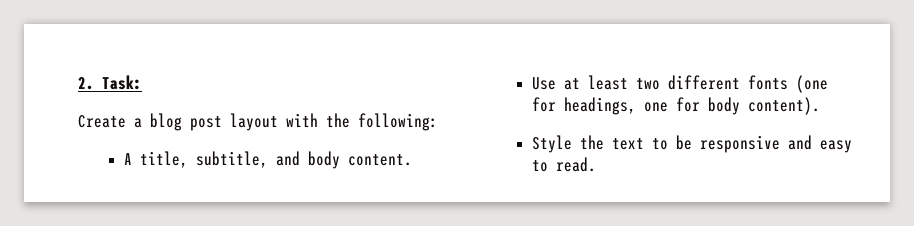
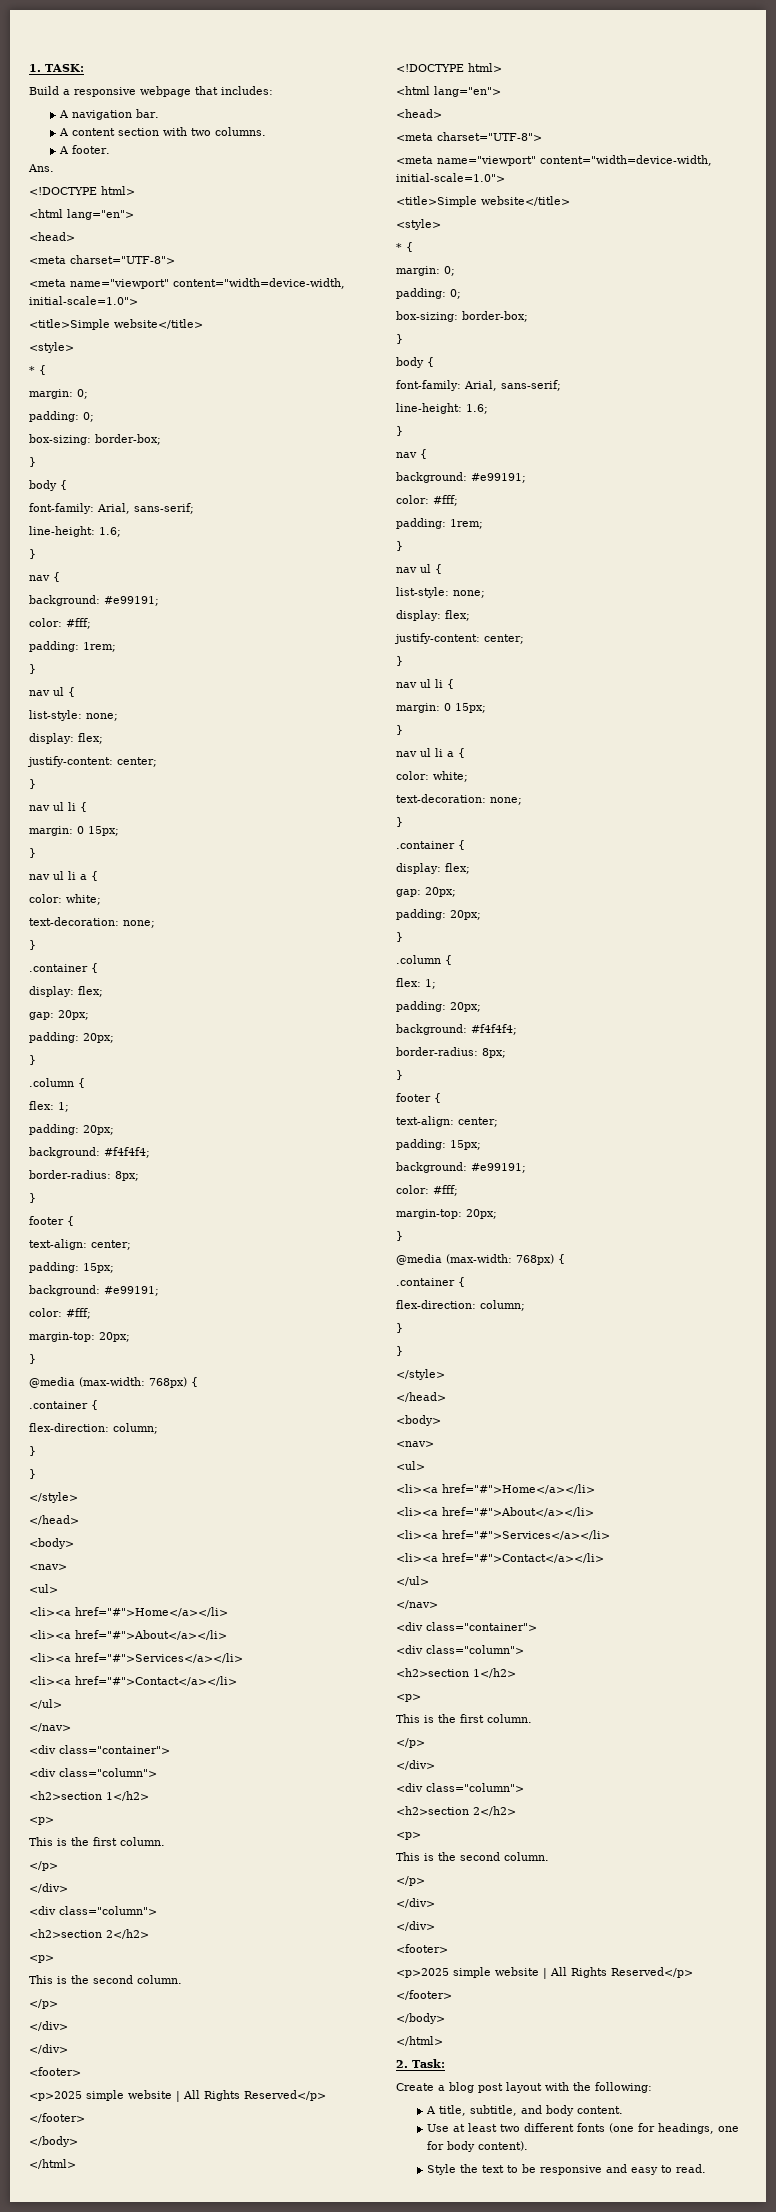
(78, 83) none -> [29,64,84,72] [29,86,273,97] [58,109,159,120] [58,127,266,136] [58,145,110,154] [28,164,54,172] [29,186,135,195] [29,209,134,220] [29,232,75,241] [29,255,175,264] [29,278,345,289] [29,296,138,305] [29,319,203,330] [29,342,74,353] [29,365,46,375] [29,389,88,399] [29,411,94,422] [29,434,161,445] [29,457,36,467] [29,480,67,491] [29,503,194,514] [29,526,121,537] [29,549,36,559] [29,572,60,582] [29,595,159,606] [29,618,91,629] [29,641,116,652] [29,664,36,674] [29,687,75,697] [29,710,118,721] [29,733,103,744] [27,756,157,767] [29,779,36,789] [29,802,87,812] [29,826,119,836] [29,848,36,858] [29,871,98,881] [29,894,101,905] [29,917,155,928] [29,940,36,950] [29,963,98,973] [29,986,103,997] [29,1010,89,1020] [29,1032,114,1043] [29,1055,36,1065] [29,1078,85,1088] [29,1101,69,1112] [29,1124,114,1135] [29,1147,150,1158] [29,1170,139,1181] [29,1193,36,1203] [29,1216,74,1226] [29,1239,131,1250] [29,1262,114,1273] [29,1285,159,1296] [29,1308,91,1319] [29,1332,130,1342] [29,1354,36,1364] [29,1377,198,1388] [29,1400,98,1410] [29,1423,158,1434] [29,1446,36,1456] [29,1469,36,1479] [29,1492,78,1503] [29,1515,79,1525] [29,1538,74,1549] [29,1564,67,1570] [29,1584,58,1593] [29,1607,228,1617] [29,1630,227,1640] [29,1653,243,1663] [29,1676,237,1686] [29,1699,62,1709] [29,1723,71,1732] [29,1745,170,1754] [29,1768,157,1777] [29,1791,149,1801] [29,1817,54,1825] [29,1837,165,1846] [29,1861,58,1871] [29,1883,68,1893] [29,1906,157,1915] [29,1929,149,1939] [29,1955,54,1963] [29,1975,182,1984] [29,1999,58,2009] [29,2021,68,2031] [29,2044,68,2054] [29,2067,81,2076] [29,2090,326,2102] [29,2113,85,2123] [29,2136,78,2147] [29,2159,76,2169] [396,63,502,72] [396,86,501,97] [396,109,442,118] [396,132,542,141] [396,155,712,166] [396,173,505,182] [396,196,570,207] [396,219,441,230] [396,242,413,252] [396,266,455,276] [396,288,461,299] [396,311,528,322] [396,334,403,344] [396,357,434,368] [396,380,561,391] [396,403,488,414] [396,426,403,436] [396,449,427,459] [396,472,526,483] [396,495,458,506] [396,518,483,529] [396,541,403,551] [396,564,442,574] [396,587,485,598] [396,610,470,621] [394,633,524,644] [396,656,403,666] [396,679,454,689] [396,703,486,713] [396,725,403,735] [396,748,465,758] [396,771,468,782] [396,794,522,805] [396,817,403,827] [396,840,465,850] [396,863,470,874] [396,887,456,897] [396,909,481,920] [396,932,403,942] [396,955,452,965] [396,978,436,989] [396,1001,481,1012] [396,1024,517,1035] [396,1047,506,1058] [396,1070,403,1080] [396,1093,441,1103] [396,1116,498,1127] [396,1139,481,1150] [396,1162,526,1173] [396,1185,458,1196] [396,1209,497,1219] [396,1231,403,1241] [396,1254,565,1265] [396,1277,465,1287] [396,1300,525,1311] [396,1323,403,1333] [396,1346,403,1356] [396,1369,445,1380] [396,1392,446,1402] [396,1415,441,1426] [396,1441,434,1447] [396,1461,425,1470] [396,1484,595,1494] [396,1507,594,1517] [396,1530,610,1540] [396,1553,604,1563] [396,1576,429,1586] [396,1600,438,1609] [396,1622,537,1631] [396,1645,524,1654] [396,1668,516,1678] [396,1694,421,1702] [396,1714,532,1723] [396,1738,425,1748] [396,1760,435,1770] [396,1783,524,1792] [396,1806,516,1816] [396,1832,421,1840] [396,1852,549,1861] [396,1876,425,1886] [396,1898,435,1908] [396,1921,435,1931] [396,1944,448,1953] [396,1967,693,1979] [396,1990,452,2000] [396,2013,445,2024] [396,2036,443,2046] 1. TASK: // Build a responsive webpage that includes: // A navigation bar. // A content section with two columns. // A footer. // Ans. // <!DOCTYPE html> // <html lang="en"> // <head> // <meta charset="UTF-8"> // <meta name="viewport" content="width=device-width, initial-scale=1.0"> // <title>Simple website</title> // <style> // * { // margin: 0; // padding: 0; // box-sizing: border-box; // } // body { // font-family: Arial, sans-serif; // line-height: 1.6; // } // nav { // background: #e99191; // color: #fff; // padding: 1rem; // } // nav ul { // list-style: none; // display: flex; // justify-content: center; // } // nav ul li { // margin: 0 15px; // } // nav ul li a { // color: white; // text-decoration: none; // } // .container { // display: flex; // gap: 20px; // padding: 20px; // } // .column { // flex: 1; // padding: 20px; // background: #f4f4f4; // border-radius: 8px; // } // footer { // text-align: center; // padding: 15px; // background: #e99191; // color: #fff; // margin-top: 20px; // } // @media (max-width: 768px) { // .container { // flex-direction: column; // } // } // </style> // </head> // <body> // <nav> // <ul> // <li><a href="#">Home</a></li> // <li><a href="#">About</a></li> // <li><a href="#">Services</a></li> // <li><a href="#">Contact</a></li> // </ul> // </nav> // <div class="container"> // <div class="column"> // <h2>section 1</h2> // <p> // This is the first column. // </p> // </div> // <div class="column"> // <h2>section 2</h2> // <p> // This is the second column. // </p> // </div> // </div> // <footer> // <p>2025 simple website | All Rights Reserved</p> // </footer> // </body> // </html> // <!DOCTYPE html> // <html lang="en"> // <head> // <meta charset="UTF-8"> // <meta name="viewport" content="width=device-width, initial-scale=1.0"> // <title>Simple website</title> // <style> // * { // margin: 0; // padding: 0; // box-sizing: border-box; // } // body { // font-family: Arial, sans-serif; // line-height: 1.6; // } // nav { // background: #e99191; // color: #fff; // padding: 1rem; // } // nav ul { // list-style: none; // display: flex; // justify-content: center; // } // nav ul li { // margin: 0 15px; // } // nav ul li a { // color: white; // text-decoration: none; // } // .container { // display: flex; // gap: 20px; // padding: 20px; // } // .column { // flex: 1; // padding: 20px; // background: #f4f4f4; // border-radius: 8px; // } // footer { // text-align: center; // padding: 15px; // background: #e99191; // color: #fff; // margin-top: 20px; // } // @media (max-width: 768px) { // .container { // flex-direction: column; // } // } // </style> // </head> // <body> // <nav> // <ul> // <li><a href="#">Home</a></li> // <li><a href="#">About</a></li> // <li><a href="#">Services</a></li> // <li><a href="#">Contact</a></li> // </ul> // </nav> // <div class="container"> // <div class="column"> // <h2>section 1</h2> // <p> // This is the first column. // </p> // </div> // <div class="column"> // <h2>section 2</h2> // <p> // This is the second column. // </p> // </div> // </div> // <footer> // <p>2025 simple website | All Rights Reserved</p> // </footer> // </body> // </html> //

